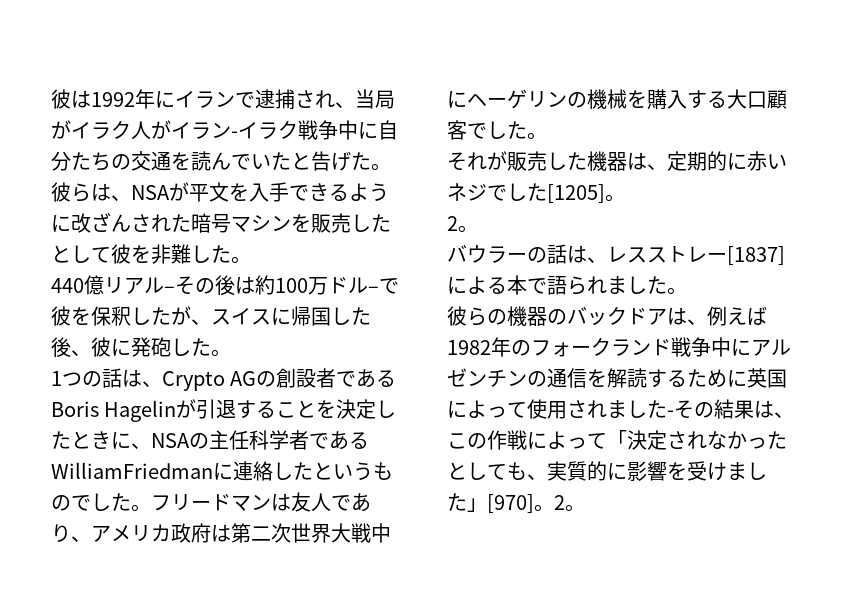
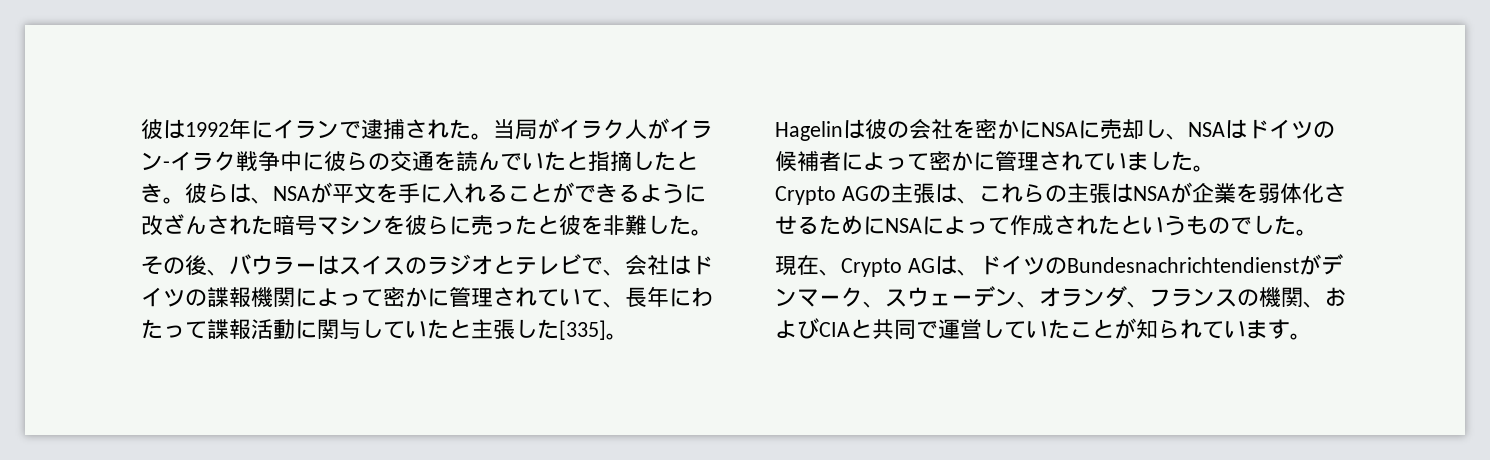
[335,102,355,108] 、 -> [449,119,493,140] た。
[378,120,398,140] [51,151,111,171] 自分たち -> [324,151,368,172] 彼ら
[311,151,371,171] 告げた -> [588,151,698,171] [141,183,163,203] 指摘したとき
[249,182,289,202] 入手 -> [398,182,574,203] 手に入れることが
[311,213,391,233] [51,245,111,263] 販売したとして -> [405,215,559,236] 彼らに売ったと
[51,275,399,295] [51,306,371,326] [51,337,231,357] [51,368,397,391] [51,399,397,422] [51,430,369,450] [51,461,293,481] 440億リアル–その後は約100万ドル–で彼を保釈したが、スイスに帰国した後、彼に発砲した。 // 1つの話は、Crypto AGの創設者であるBoris Hagelinが引退することを決定したときに、NSAの主任科学者であるWilliamFriedmanに連絡し -> [141,254,713,276] [141,286,713,308] [141,319,628,340] [775,119,1335,141] [775,150,1215,172] [775,182,1346,205] [775,215,1098,235] その後、バウラーはスイスのラジオとテレビで、会社はドイツの諜報機関によって密かに管理されていて、長年にわたって諜報活動に関与していたと主張した[335]。 // Hagelinは彼の会社を密かにNSAに売却し、NSAはドイツの候補者によって密かに管理されていました。 // Crypto AGの主張は、これらの主張はNSAが企業を弱体化させるためにNSAによって作成され
[151,492,371,512] [51,523,391,543] [447,89,787,110] [447,120,547,140] [447,151,787,171] [447,183,625,204] [447,216,478,233] [447,244,785,266] [447,275,687,295] [447,306,767,326] [447,337,791,357] [447,368,787,388] [447,399,794,419] [447,430,787,450] [447,461,767,481] [447,493,565,514] フリードマンは友人であり、アメリカ政府は第二次世界大戦中にヘーゲリンの機械を購入する大口顧客でした。 // それが販売した機器は、定期的に赤いネジでした[1205]。 // 2。 // バウラーの話は、レスストレー[1837]による本で語られました。 // 彼らの機器のバックドアは、例えば1982年のフォークランド戦争中にアルゼンチンの通信を解読するために英国によって使用されました-その結果は、この作戦によって「決定されなかったとしても、実質的に影響を受けました」[970]。2 -> [775,254,1343,277] [775,286,1347,308] [775,318,1290,340] // 現在、Crypto AGは、ドイツのBundesnachrichtendienstがデンマーク、スウェーデン、オランダ、フランスの機関、およびCIAと共同で運営していたことが知られています

